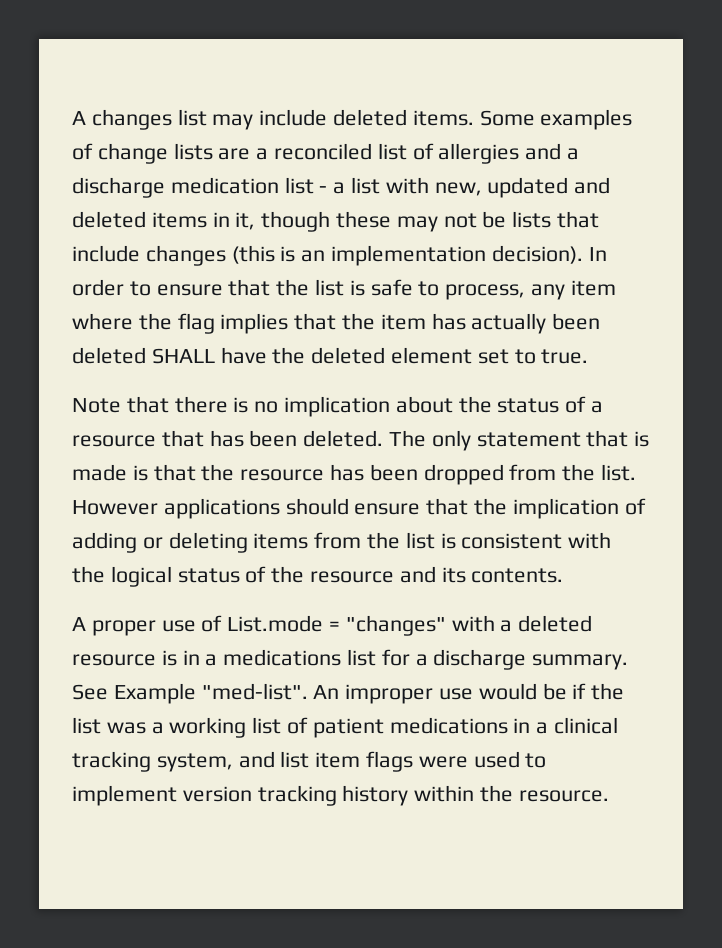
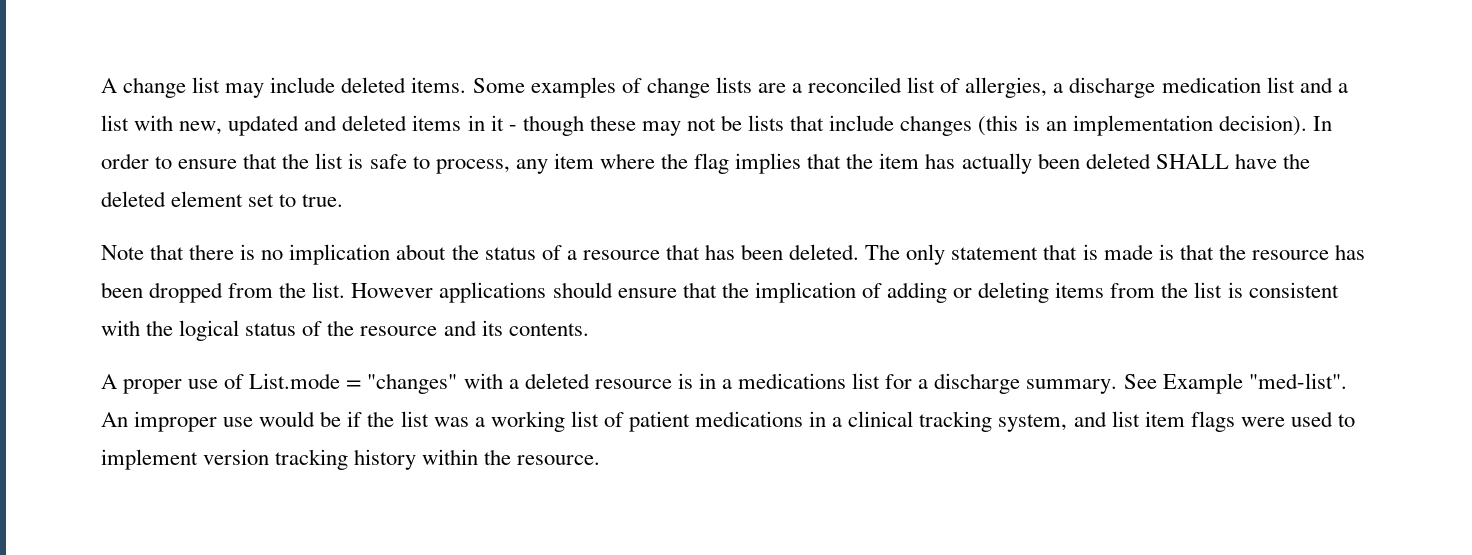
[72,109,172,130] A changes -> [101,77,187,98] A change
[438,143,562,164] allergies and -> [965,77,1048,98] allergies,
[319,186,328,193] - -> [1299,77,1333,93] and
[235,212,256,230] it, -> [490,115,517,131] it -

